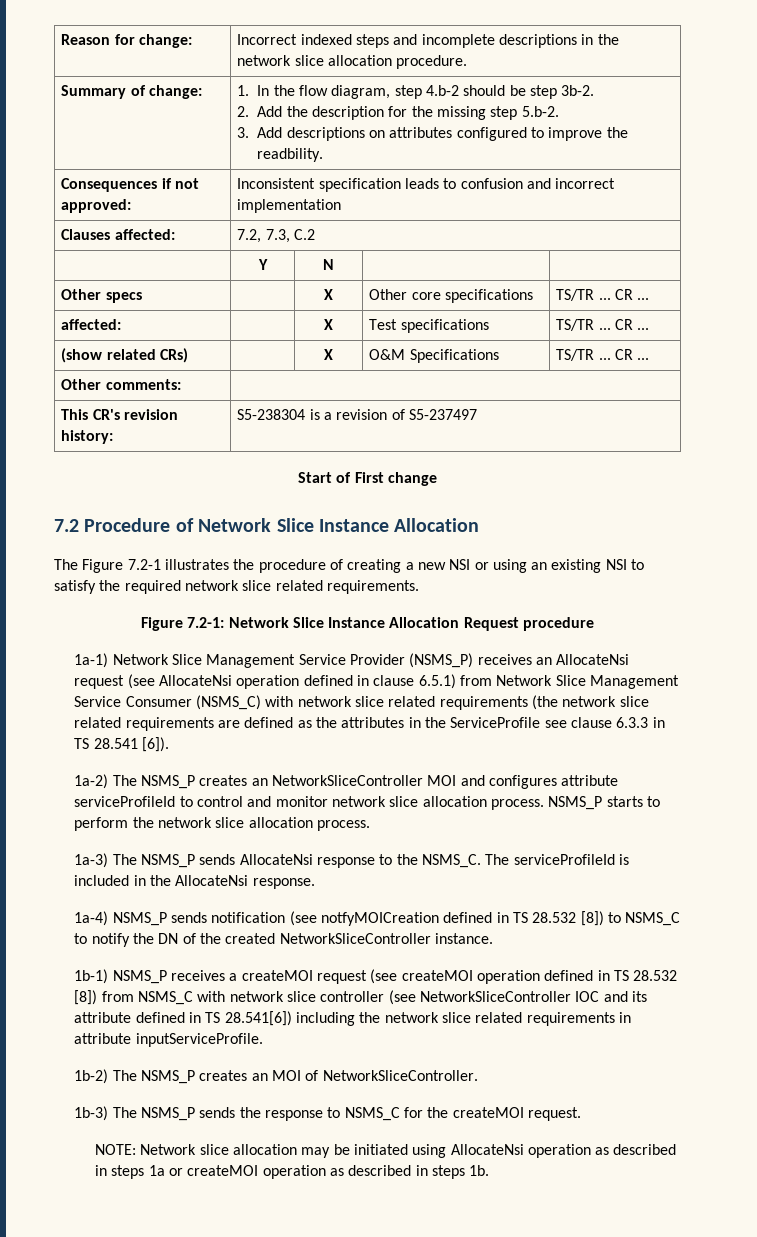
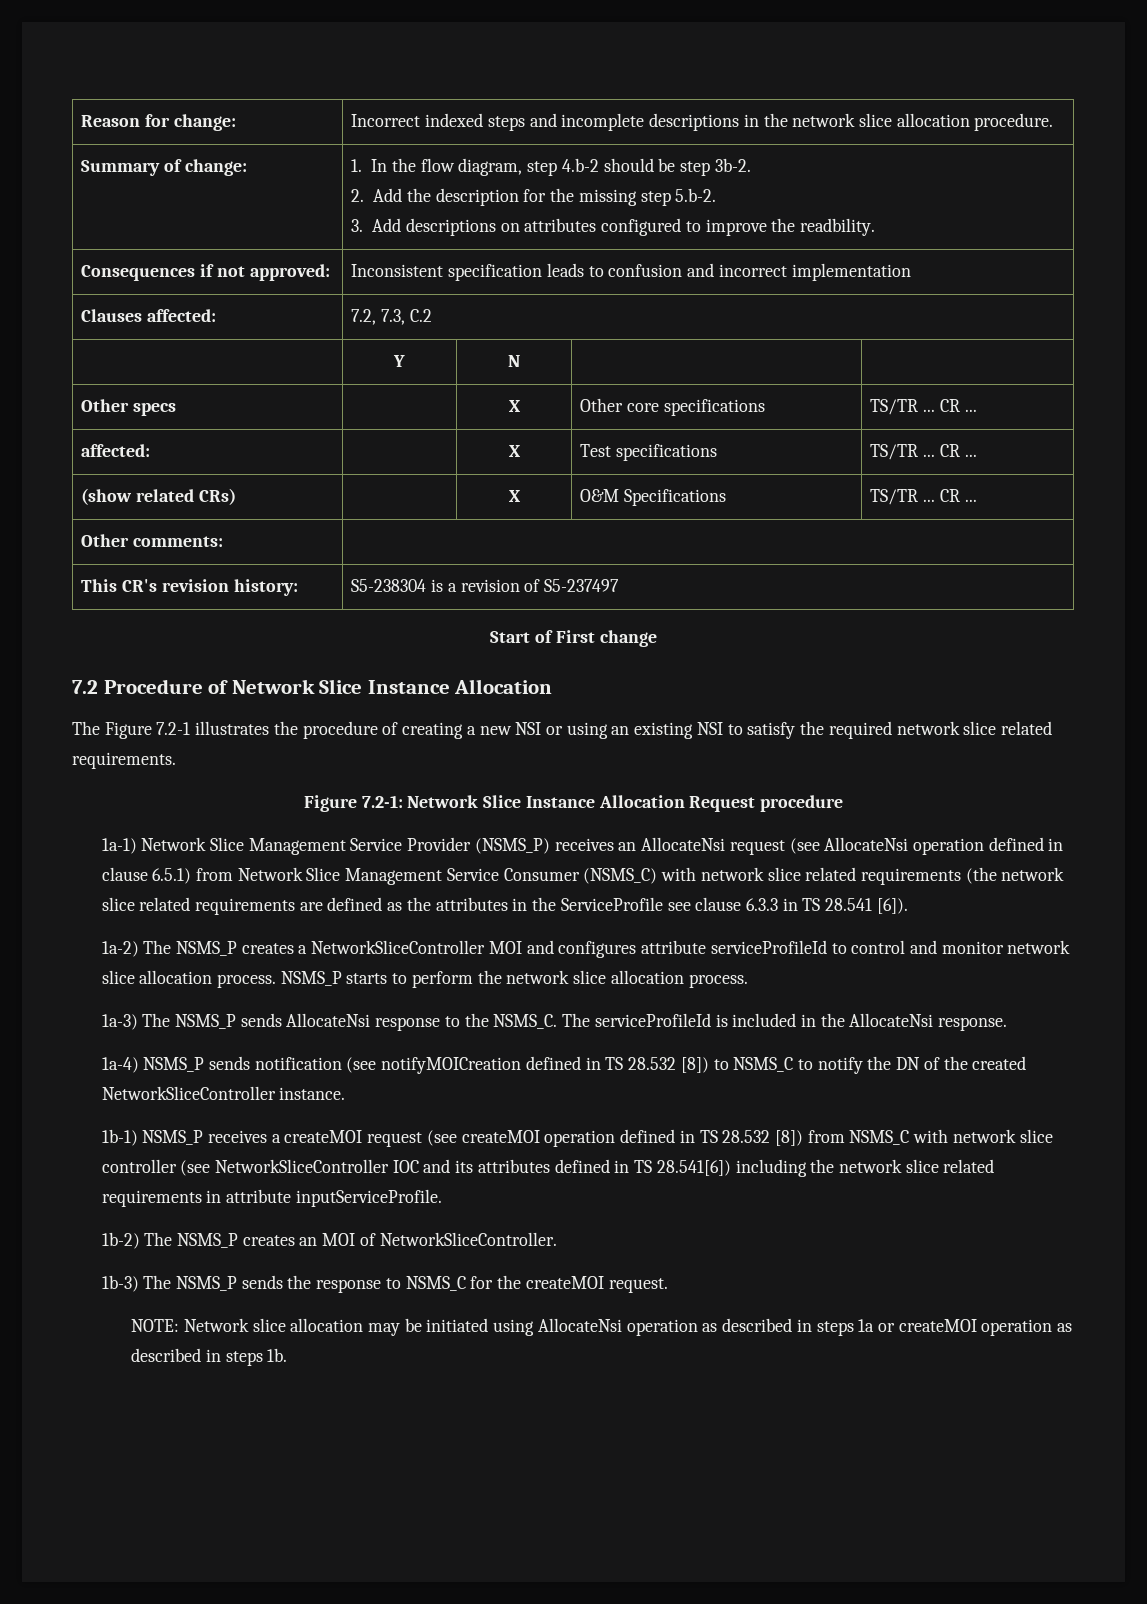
[251,778,268,786] an -> [298,945,308,954] a
[321,912,440,926] notfyMOICreation -> [381,1057,522,1074] notifyMOICreation
[74,1012,132,1023] attribute -> [477,1159,550,1173] attributes

